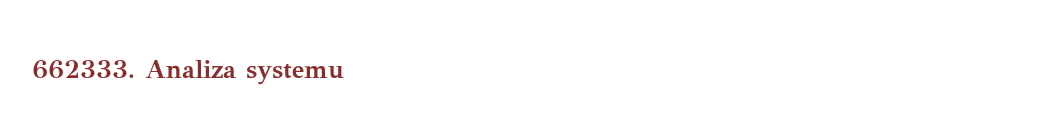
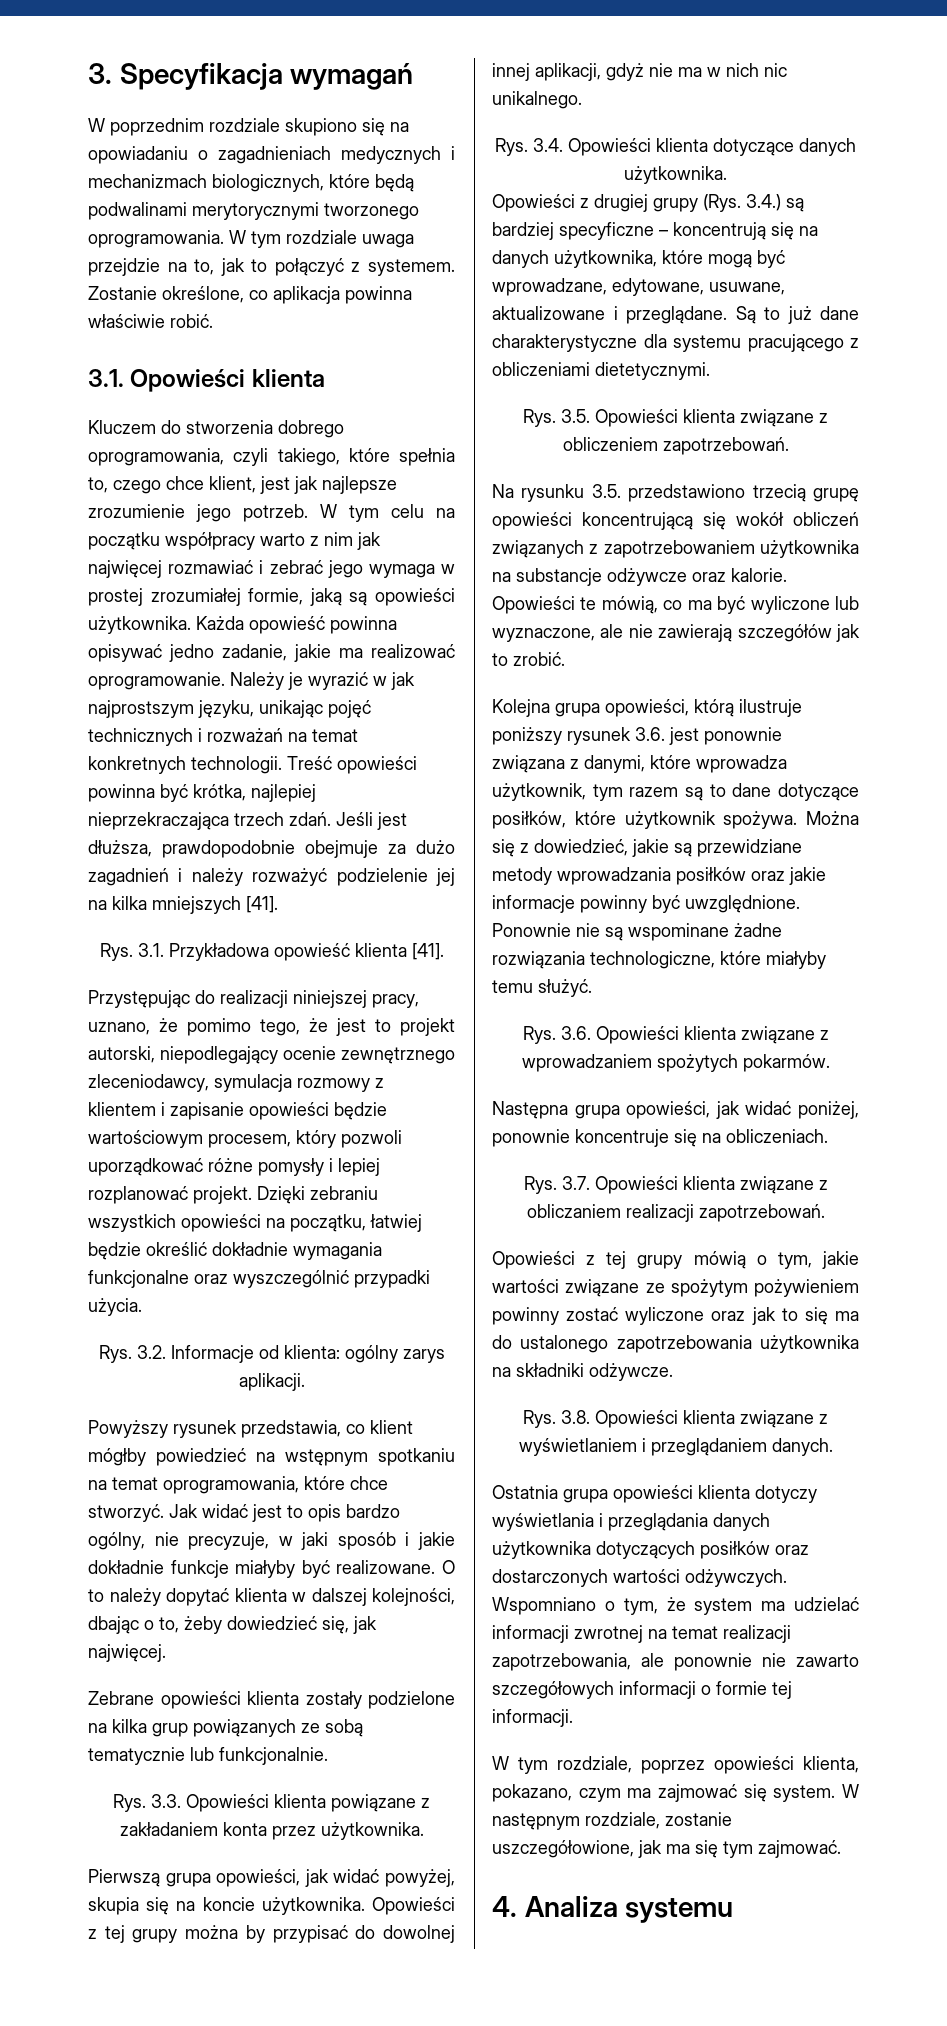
[32,60,135,79] 662333. -> [88,63,414,90] [88,118,409,136] [88,146,455,164] [88,174,414,192] [88,202,419,220] [88,230,414,248] [88,258,455,276] [88,286,412,304] [88,314,213,328] [88,369,325,392] [88,420,344,438] [88,448,455,466] [88,476,397,494] [88,504,455,522] [88,532,381,550] [88,560,455,578] [88,588,455,606] [88,616,397,634] [88,644,455,662] [88,672,415,690] [88,700,371,718] [88,728,358,746] [88,756,417,774] [88,784,316,802] [88,812,407,830] [88,840,455,858] [88,868,455,886] [88,896,278,914] [99,943,444,961] [88,990,419,1008] [88,1018,455,1036] [88,1046,455,1064] [88,1074,384,1092] [88,1102,387,1120] [88,1130,402,1148] [88,1158,380,1176] [88,1186,378,1204] [88,1214,422,1232] [88,1242,382,1260] [88,1270,430,1288] [88,1298,142,1316] [98,1345,445,1363] [238,1373,305,1391] [88,1420,413,1438] [88,1448,455,1466] [88,1476,388,1494] [88,1504,400,1522] [88,1532,455,1550] [88,1560,455,1578] [88,1588,455,1606] [88,1616,377,1634] [88,1644,166,1662] [88,1691,455,1709] [88,1719,363,1737] [88,1747,328,1765] [113,1794,430,1812] [119,1822,424,1840] [88,1869,455,1887] [88,1897,455,1915] [88,1925,455,1943] [492,63,787,81] [492,91,582,109] [495,138,856,156] [624,166,727,184] [492,194,804,212] [492,222,818,240] [492,250,785,268] [492,278,785,296] [492,306,859,324] [492,334,859,352] [492,362,710,380] [523,409,828,427] [562,437,789,455] [492,484,859,502] [492,512,859,530] [492,540,859,558] [492,568,787,586] [492,596,859,614] [492,624,860,642] [492,652,565,666] [492,699,802,717] [492,727,782,745] [492,755,787,773] [492,783,859,801] [492,811,859,829] [492,839,802,857] [492,867,826,885] [492,895,800,913] [492,923,782,941] [492,951,826,969] [492,979,592,997] [522,1026,829,1044] [521,1054,830,1072] [492,1101,859,1119] [492,1129,828,1147] [523,1176,828,1194] [526,1204,825,1222] [492,1251,859,1269] [492,1279,859,1297] [492,1307,859,1325] [492,1335,859,1353] [492,1363,673,1381] [523,1410,828,1428] [518,1438,833,1456] [492,1485,817,1503] [492,1513,770,1531] [492,1541,809,1559] [492,1569,787,1587] [492,1597,859,1615] [492,1625,791,1643] [492,1653,859,1671] [492,1681,792,1699] [492,1709,573,1727] [492,1756,859,1774] [492,1784,859,1802] [492,1812,732,1830] [492,1840,841,1858] [492,1896,517,1917] 3. Specyfikacja wymagań // W poprzednim rozdziale skupiono się na opowiadaniu o zagadnieniach medycznych i mechanizmach biologicznych, które będą podwalinami merytorycznymi tworzonego oprogramowania. W tym rozdziale uwaga przejdzie na to, jak to połączyć z systemem. Zostanie określone, co aplikacja powinna właściwie robić. // 3.1. Opowieści klienta // Kluczem do stworzenia dobrego oprogramowania, czyli takiego, które spełnia to, czego chce klient, jest jak najlepsze zrozumienie jego potrzeb. W tym celu na początku współpracy warto z nim jak najwięcej rozmawiać i zebrać jego wymaga w prostej zrozumiałej formie, jaką są opowieści użytkownika. Każda opowieść powinna opisywać jedno zadanie, jakie ma realizować oprogramowanie. Należy je wyrazić w jak najprostszym języku, unikając pojęć technicznych i rozważań na temat konkretnych technologii. Treść opowieści powinna być krótka, najlepiej nieprzekraczająca trzech zdań. Jeśli jest dłuższa, prawdopodobnie obejmuje za dużo zagadnień i należy rozważyć podzielenie jej na kilka mniejszych [41]. // Rys. 3.1. Przykładowa opowieść klienta [41]. // Przystępując do realizacji niniejszej pracy, uznano, że pomimo tego, że jest to projekt autorski, niepodlegający ocenie zewnętrznego zleceniodawcy, symulacja rozmowy z klientem i zapisanie opowieści będzie wartościowym procesem, który pozwoli uporządkować różne pomysły i lepiej rozplanować projekt. Dzięki zebraniu wszystkich opowieści na początku, łatwiej będzie określić dokładnie wymagania funkcjonalne oraz wyszczególnić przypadki użycia. // Rys. 3.2. Informacje od klienta: ogólny zarys aplikacji. // Powyższy rysunek przedstawia, co klient mógłby powiedzieć na wstępnym spotkaniu na temat oprogramowania, które chce stworzyć. Jak widać jest to opis bardzo ogólny, nie precyzuje, w jaki sposób i jakie dokładnie funkcje miałyby być realizowane. O to należy dopytać klienta w dalszej kolejności, dbając o to, żeby dowiedzieć się, jak najwięcej. // Zebrane opowieści klienta zostały podzielone na kilka grup powiązanych ze sobą tematycznie lub funkcjonalnie. // Rys. 3.3. Opowieści klienta powiązane z zakładaniem konta przez użytkownika. // Pierwszą grupa opowieści, jak widać powyżej, skupia się na koncie użytkownika. Opowieści z tej grupy można by przypisać do dowolnej innej aplikacji, gdyż nie ma w nich nic unikalnego. // Rys. 3.4. Opowieści klienta dotyczące danych użytkownika. // Opowieści z drugiej grupy (Rys. 3.4.) są bardziej specyficzne – koncentrują się na danych użytkownika, które mogą być wprowadzane, edytowane, usuwane, aktualizowane i przeglądane. Są to już dane charakterystyczne dla systemu pracującego z obliczeniami dietetycznymi. // Rys. 3.5. Opowieści klienta związane z obliczeniem zapotrzebowań. // Na rysunku 3.5. przedstawiono trzecią grupę opowieści koncentrującą się wokół obliczeń związanych z zapotrzebowaniem użytkownika na substancje odżywcze oraz kalorie. Opowieści te mówią, co ma być wyliczone lub wyznaczone, ale nie zawierają szczegółów jak to zrobić. // Kolejna grupa opowieści, którą ilustruje poniższy rysunek 3.6. jest ponownie związana z danymi, które wprowadza użytkownik, tym razem są to dane dotyczące posiłków, które użytkownik spożywa. Można się z dowiedzieć, jakie są przewidziane metody wprowadzania posiłków oraz jakie informacje powinny być uwzględnione. Ponownie nie są wspominane żadne rozwiązania technologiczne, które miałyby temu służyć. // Rys. 3.6. Opowieści klienta związane z wprowadzaniem spożytych pokarmów. // Następna grupa opowieści, jak widać poniżej, ponownie koncentruje się na obliczeniach. // Rys. 3.7. Opowieści klienta związane z obliczaniem realizacji zapotrzebowań. // Opowieści z tej grupy mówią o tym, jakie wartości związane ze spożytym pożywieniem powinny zostać wyliczone oraz jak to się ma do ustalonego zapotrzebowania użytkownika na składniki odżywcze. // Rys. 3.8. Opowieści klienta związane z wyświetlaniem i przeglądaniem danych. // Ostatnia grupa opowieści klienta dotyczy wyświetlania i przeglądania danych użytkownika dotyczących posiłków oraz dostarczonych wartości odżywczych. Wspomniano o tym, że system ma udzielać informacji zwrotnej na temat realizacji zapotrzebowania, ale ponownie nie zawarto szczegółowych informacji o formie tej informacji. // W tym rozdziale, poprzez opowieści klienta, pokazano, czym ma zajmować się system. W następnym rozdziale, zostanie uszczegółowione, jak ma się tym zajmować. // 4.

